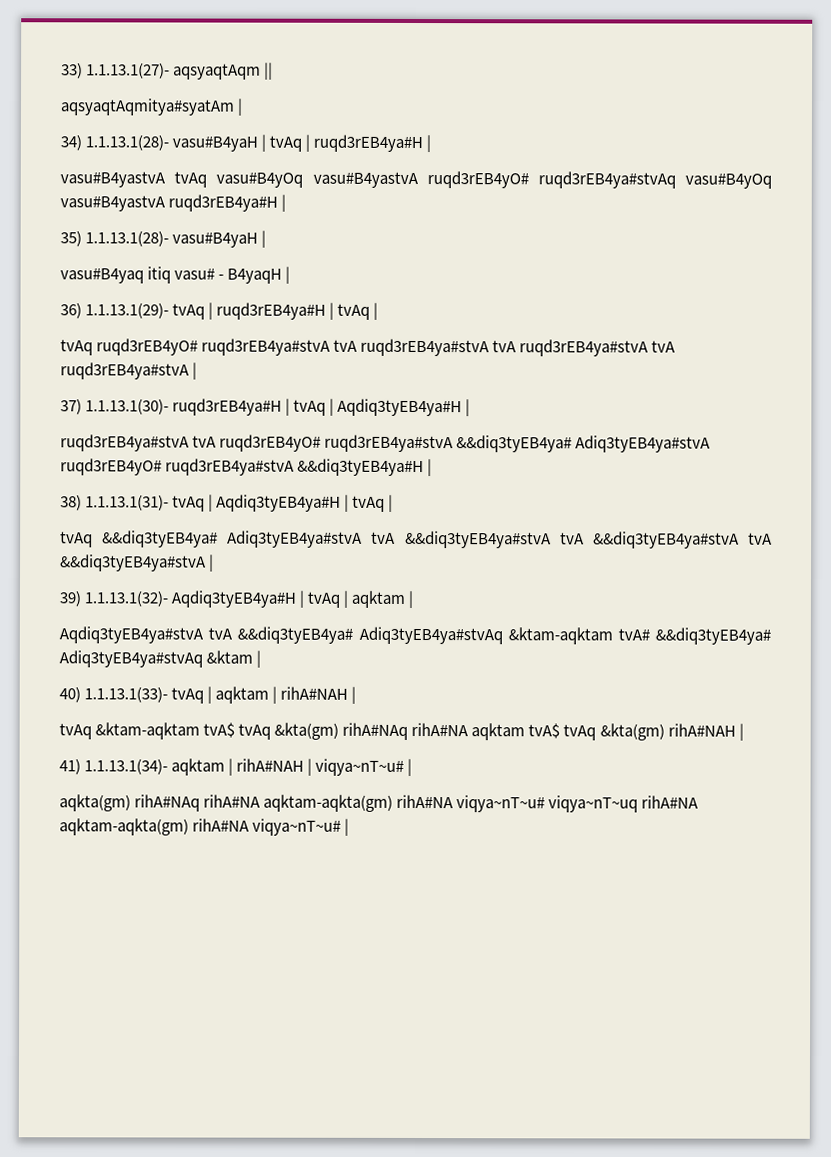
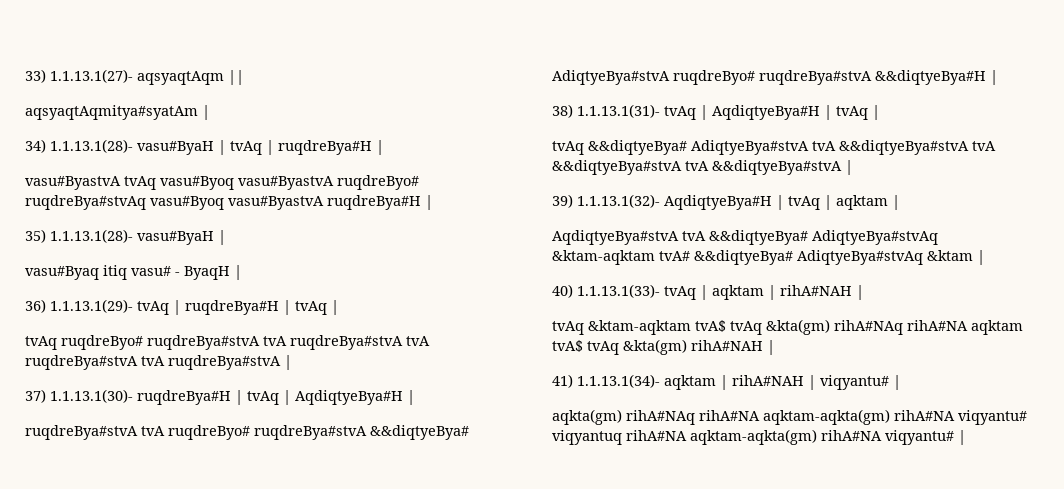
[172,134,432,153] [60,171,773,189] [60,194,279,212] vasu#B4yaH | tvAq | ruqd3rEB4ya#H | // vasu#B4yastvA tvAq vasu#B4yOq vasu#B4yastvA ruqd3rEB4yO# ruqd3rEB4ya#stvAq vasu#B4yOq vasu#B4yastvA ruqd3rEB4ya#H -> [137,140,384,155] [25,175,419,190] [25,195,421,210] vasu#ByaH | tvAq | ruqdreBya#H | // vasu#ByastvA tvAq vasu#Byoq vasu#ByastvA ruqdreByo# ruqdreBya#stvAq vasu#Byoq vasu#ByastvA ruqdreBya#H
[172,230,267,248] [60,267,144,284] vasu#B4yaH | // vasu#B4yaq -> [137,230,226,245] [25,266,99,280] vasu#ByaH | // vasu#Byaq
[227,268,283,284] B4yaqH -> [184,266,230,280] ByaqH
[216,302,379,320] [60,338,677,357] [60,362,190,380] ruqd3rEB4ya#H | tvAq | // tvAq ruqd3rEB4yO# ruqd3rEB4ya#stvA tvA ruqd3rEB4ya#stvA tvA ruqd3rEB4ya#stvA tvA ruqd3rEB4ya#stvA -> [185,300,339,315] [25,335,430,350] [25,355,281,370] ruqdreBya#H | tvAq | // tvAq ruqdreByo# ruqdreBya#stvA tvA ruqdreBya#stvA tvA ruqdreBya#stvA tvA ruqdreBya#stvA
[172,398,471,417] [60,434,712,453] [60,458,425,477] ruqd3rEB4ya#H | tvAq | Aqdiq3tyEB4ya#H | // ruqd3rEB4ya#stvA tvA ruqd3rEB4yO# ruqd3rEB4ya#stvA &&diq3tyEB4ya# Adiq3tyEB4ya#stvA ruqd3rEB4yO# ruqd3rEB4ya#stvA &&diq3tyEB4ya#H -> [137,390,415,405] [25,425,469,440] [552,70,986,85] ruqdreBya#H | tvAq | AqdiqtyeBya#H | // ruqdreBya#stvA tvA ruqdreByo# ruqdreBya#stvA &&diqtyeBya# AdiqtyeBya#stvA ruqdreByo# ruqdreBya#stvA &&diqtyeBya#H
[216,494,394,512] [60,530,773,549] [60,554,207,572] Aqdiq3tyEB4ya#H | tvAq | // tvAq &&diq3tyEB4ya# Adiq3tyEB4ya#stvA tvA &&diq3tyEB4ya#stvA tvA &&diq3tyEB4ya#stvA tvA &&diq3tyEB4ya#stvA -> [712,105,880,120] [552,140,996,155] [552,160,842,175] AqdiqtyeBya#H | tvAq | // tvAq &&diqtyeBya# AdiqtyeBya#stvA tvA &&diqtyeBya#stvA tvA &&diqtyeBya#stvA tvA &&diqtyeBya#stvA
[171,590,297,608] Aqdiq3tyEB4ya#H -> [664,195,772,210] AqdiqtyeBya#H
[59,626,771,645] [59,650,203,668] Aqdiq3tyEB4ya#stvA tvA &&diq3tyEB4ya# Adiq3tyEB4ya#stvAq &ktam-aqktam tvA# &&diq3tyEB4ya# Adiq3tyEB4ya#stvAq -> [552,230,938,245] [552,250,923,265] AqdiqtyeBya#stvA tvA &&diqtyeBya# AdiqtyeBya#stvAq &ktam-aqktam tvA# &&diqtyeBya# AdiqtyeBya#stvAq
[315,758,405,776] viqya~nT~u# -> [820,375,889,390] viqyantu#
[456,795,700,813] [59,818,342,836] viqya~nT~u# viqya~nT~uq rihA#NA aqktam-aqkta(gm) rihA#NA viqya~nT~u# -> [958,410,1027,425] [552,429,954,445] viqyantu# viqyantuq rihA#NA aqktam-aqkta(gm) rihA#NA viqyantu#

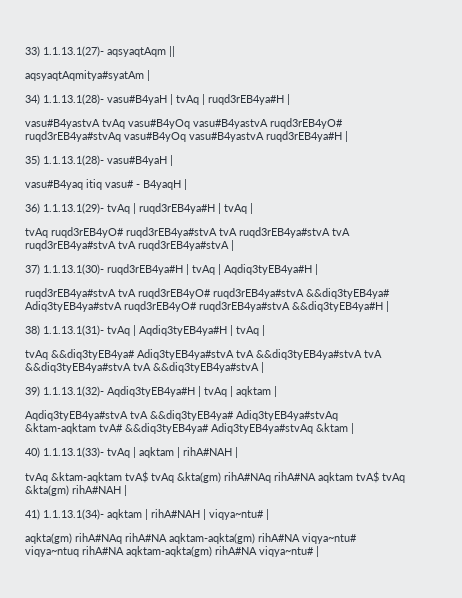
[137,140,384,155] [25,175,419,190] [25,195,421,210] vasu#ByaH | tvAq | ruqdreBya#H | // vasu#ByastvA tvAq vasu#Byoq vasu#ByastvA ruqdreByo# ruqdreBya#stvAq vasu#Byoq vasu#ByastvA ruqdreBya#H -> [107,94,290,105] [25,118,343,129] [25,131,342,142] vasu#B4yaH | tvAq | ruqd3rEB4ya#H | // vasu#B4yastvA tvAq vasu#B4yOq vasu#B4yastvA ruqd3rEB4yO# ruqd3rEB4ya#stvAq vasu#B4yOq vasu#B4yastvA ruqd3rEB4ya#H
[137,230,226,245] [25,266,99,280] vasu#ByaH | // vasu#Byaq -> [107,155,173,166] [25,180,83,190] vasu#B4yaH | // vasu#B4yaq
[184,266,230,280] ByaqH -> [143,180,181,190] B4yaqH
[185,300,339,315] [25,335,430,350] [25,355,281,370] ruqdreBya#H | tvAq | // tvAq ruqdreByo# ruqdreBya#stvA tvA ruqdreBya#stvA tvA ruqdreBya#stvA tvA ruqdreBya#stvA -> [139,203,253,214] [25,227,350,238] [25,240,229,251] ruqd3rEB4ya#H | tvAq | // tvAq ruqd3rEB4yO# ruqd3rEB4ya#stvA tvA ruqd3rEB4ya#stvA tvA ruqd3rEB4ya#stvA tvA ruqd3rEB4ya#stvA
[137,390,415,405] [25,425,469,440] [552,70,986,85] ruqdreBya#H | tvAq | AqdiqtyeBya#H | // ruqdreBya#stvA tvA ruqdreByo# ruqdreBya#stvA &&diqtyeBya# AdiqtyeBya#stvA ruqdreByo# ruqdreBya#stvA &&diqtyeBya#H -> [107,264,318,275] [25,288,390,299] [25,301,383,312] ruqd3rEB4ya#H | tvAq | Aqdiq3tyEB4ya#H | // ruqd3rEB4ya#stvA tvA ruqd3rEB4yO# ruqd3rEB4ya#stvA &&diq3tyEB4ya# Adiq3tyEB4ya#stvA ruqd3rEB4yO# ruqd3rEB4ya#stvA &&diq3tyEB4ya#H
[712,105,880,120] [552,140,996,155] [552,160,842,175] AqdiqtyeBya#H | tvAq | // tvAq &&diqtyeBya# AdiqtyeBya#stvA tvA &&diqtyeBya#stvA tvA &&diqtyeBya#stvA tvA &&diqtyeBya#stvA -> [139,325,265,336] [25,349,382,360] [25,362,259,373] Aqdiq3tyEB4ya#H | tvAq | // tvAq &&diq3tyEB4ya# Adiq3tyEB4ya#stvA tvA &&diq3tyEB4ya#stvA tvA &&diq3tyEB4ya#stvA tvA &&diq3tyEB4ya#stvA
[664,195,772,210] AqdiqtyeBya#H -> [107,386,195,397] Aqdiq3tyEB4ya#H
[552,230,938,245] [552,250,923,265] AqdiqtyeBya#stvA tvA &&diqtyeBya# AdiqtyeBya#stvAq &ktam-aqktam tvA# &&diqtyeBya# AdiqtyeBya#stvAq -> [25,410,338,421] [25,423,313,434] Aqdiq3tyEB4ya#stvA tvA &&diq3tyEB4ya# Adiq3tyEB4ya#stvAq &ktam-aqktam tvA# &&diq3tyEB4ya# Adiq3tyEB4ya#stvAq
[820,375,889,390] viqyantu# -> [209,509,264,520] viqya~ntu#
[958,410,1027,425] [552,429,954,445] viqyantu# viqyantuq rihA#NA aqktam-aqkta(gm) rihA#NA viqyantu# -> [302,533,357,544] [25,546,314,557] viqya~ntu# viqya~ntuq rihA#NA aqktam-aqkta(gm) rihA#NA viqya~ntu#

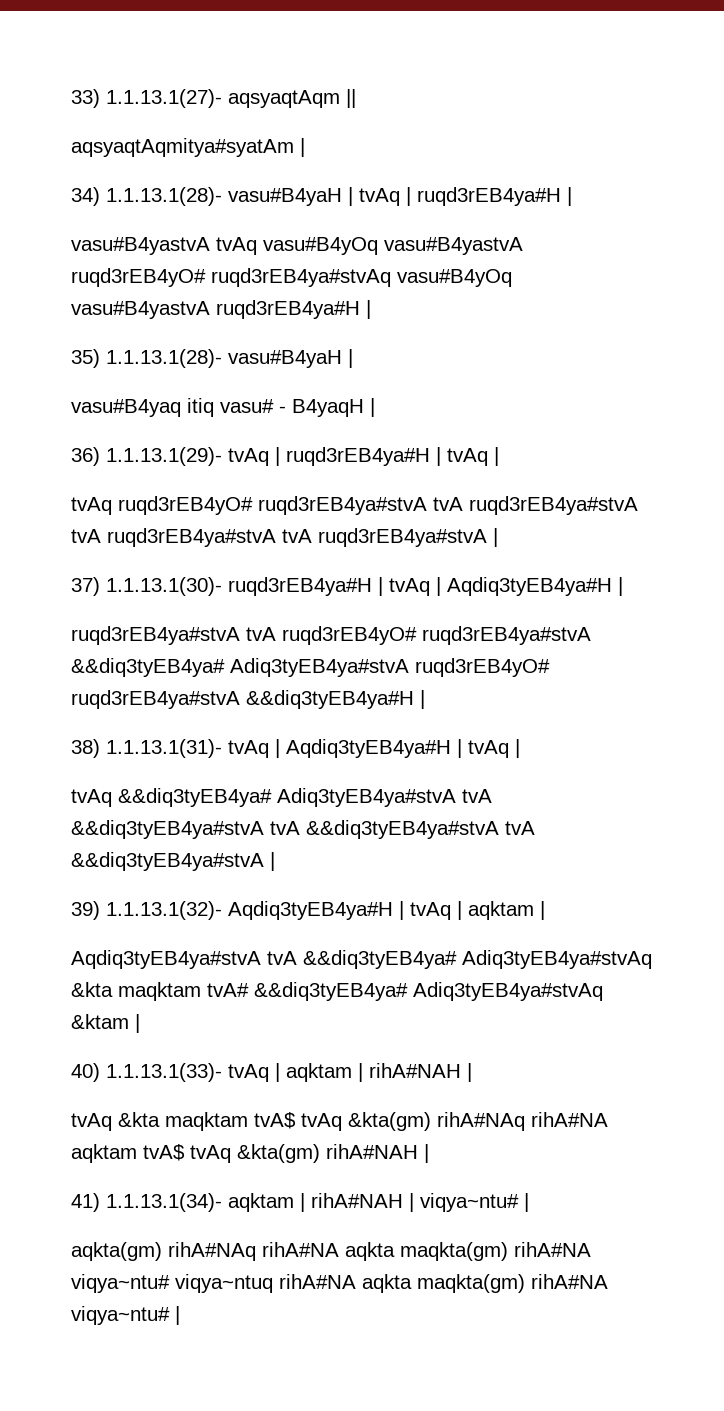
[25,423,96,434] &ktam-aqktam -> [71,982,201,1001] &kta maqktam
[51,472,122,483] &ktam-aqktam -> [118,1112,248,1131] &kta maqktam
[169,533,255,544] aqktam-aqkta(gm) -> [345,1242,508,1261] aqkta maqkta(gm)
[126,546,212,557] aqktam-aqkta(gm) -> [362,1274,525,1293] aqkta maqkta(gm)

